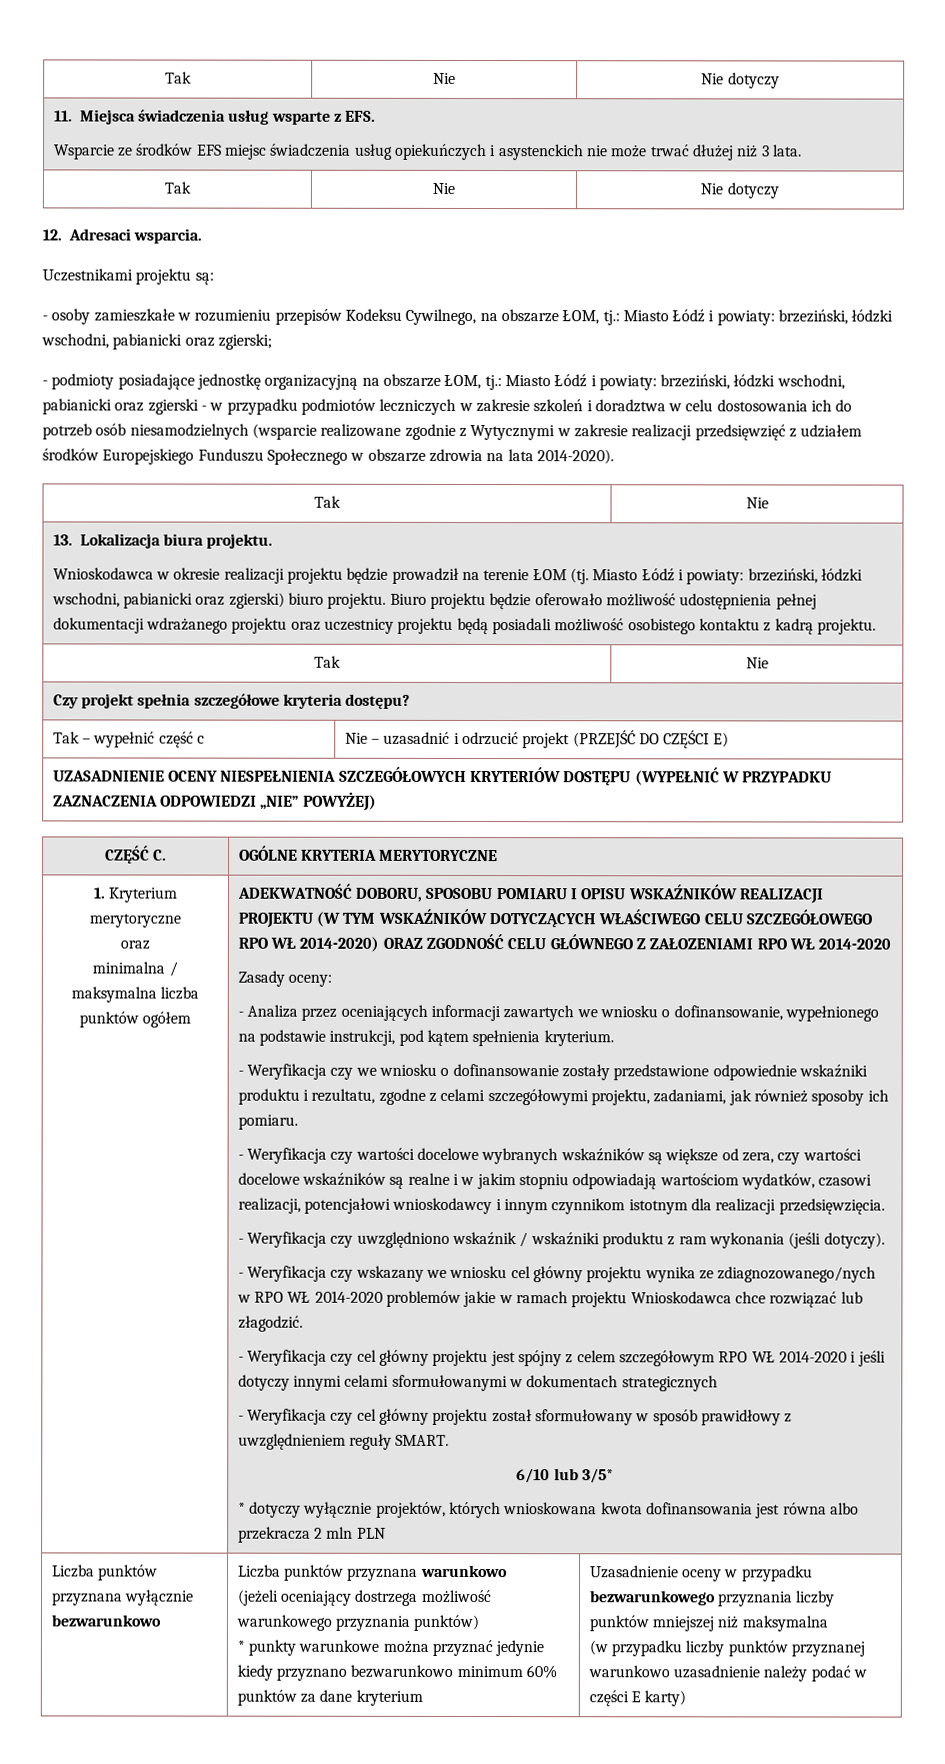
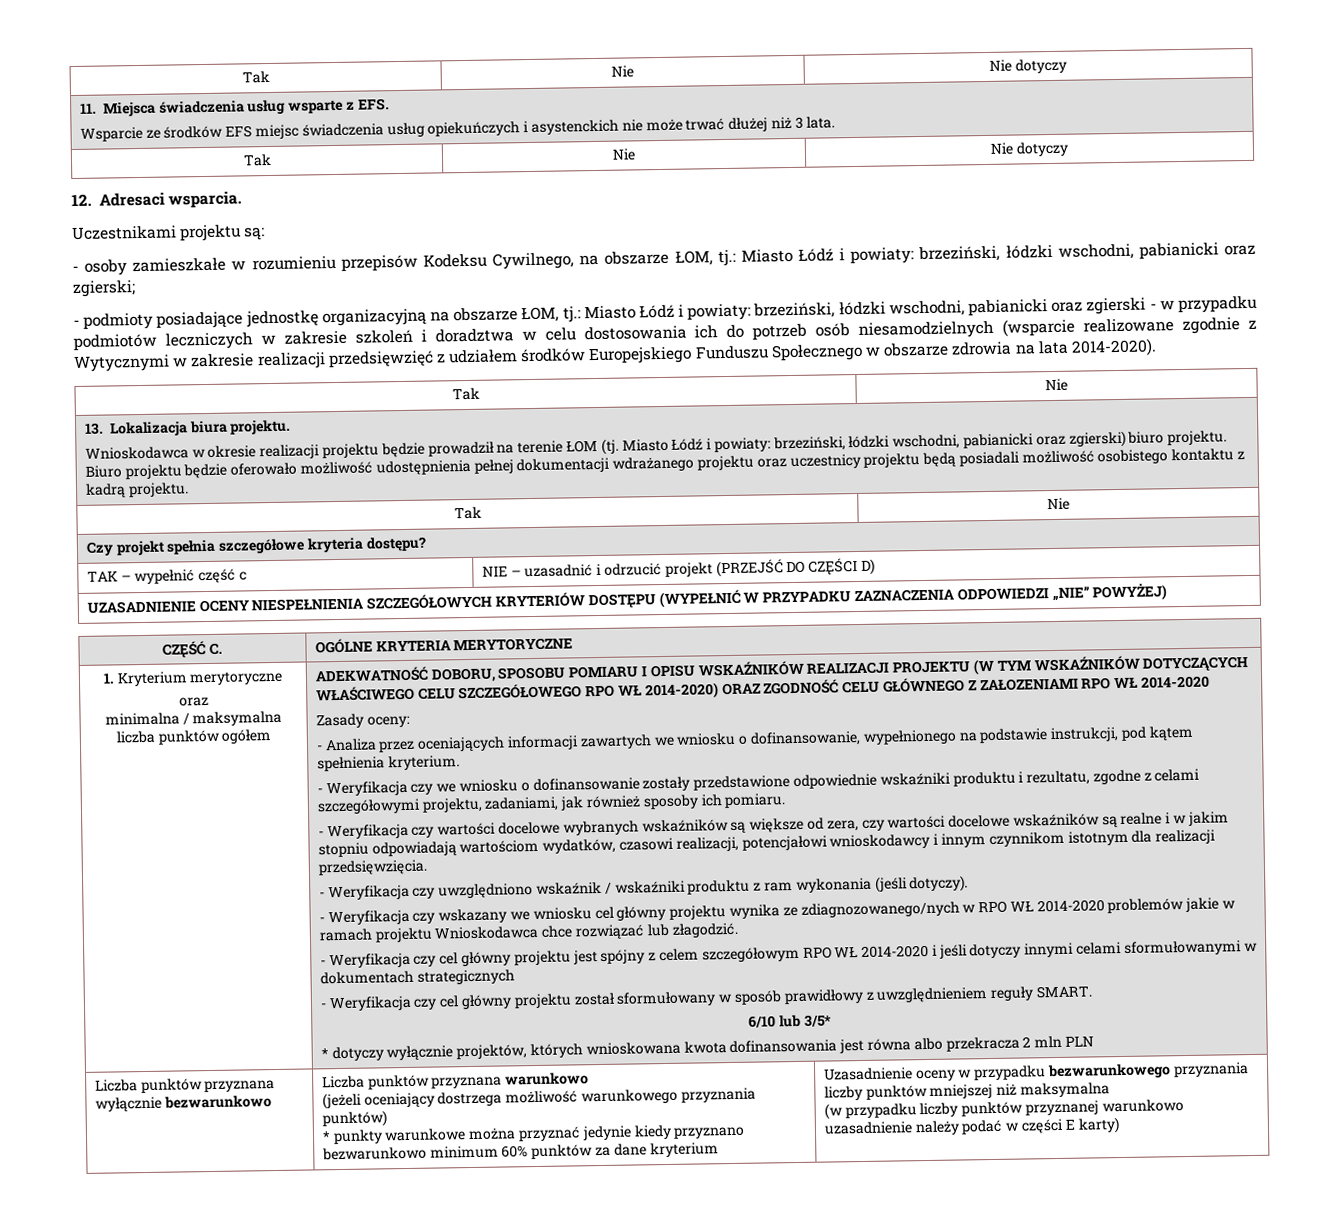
[52,731,80,744] Tak -> [86,571,118,582] TAK
[344,732,368,744] Nie -> [481,566,508,577] NIE
[712,732,729,748] E) -> [860,558,875,575] D)

